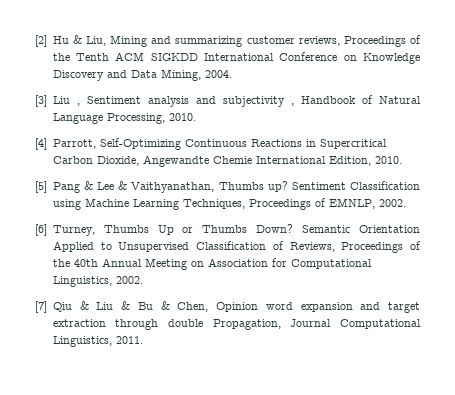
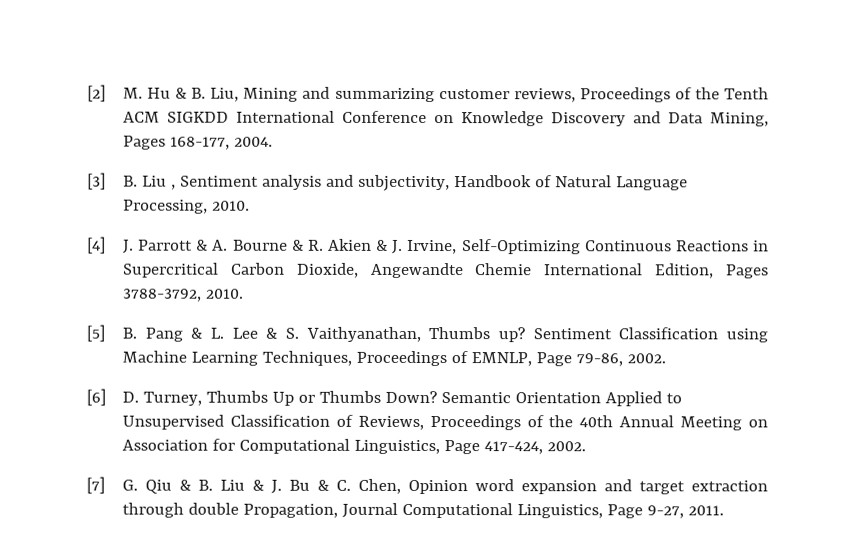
(47, 41) none -> [123,87,144,99] M.
(82, 39) none -> [191,87,207,99] B.
(201, 75) none -> [123,135,231,150] Pages 168-177,
(47, 101) none -> [123,175,139,187] B.
[222,96,294,107] subjectivity , -> [357,174,450,192] subjectivity,
[52,139,96,149] Parrott, -> [123,238,458,255] J. Parrott & A. Bourne & R. Akien & J. Irvine,
(371, 161) none -> [724,264,769,279] [122,288,202,302] Pages 3788-3792,
(47, 187) none -> [122,327,138,339] B.
(93, 185) none -> [210,327,225,339] L.
(128, 185) none -> [285,327,300,339] S.
(375, 203) none -> [535,352,623,367] Page 79-86,
(47, 230) none -> [122,391,140,403] D.
(112, 281) none -> [444,440,544,455] Page 417-424,
(47, 307) none -> [122,479,139,491] G.
(89, 305) none -> [198,479,214,491] B.
(130, 305) none -> [271,479,283,494] J.
(170, 305) none -> [336,479,352,491] C.
(112, 341) none -> [606,504,684,519] Page 9-27,

